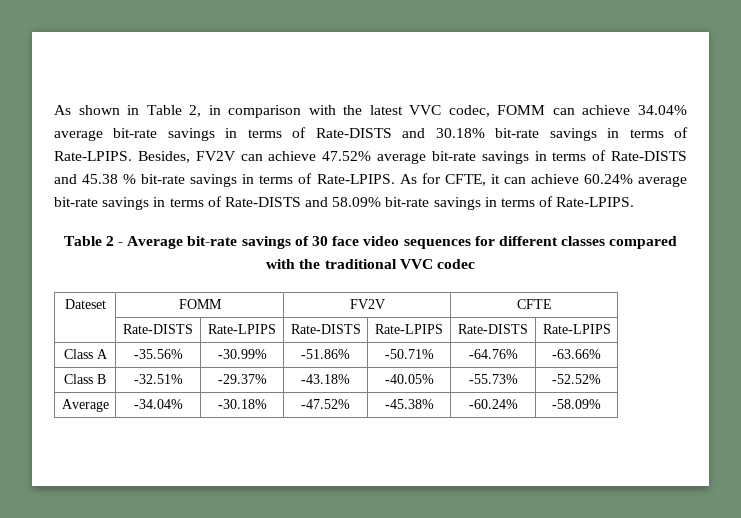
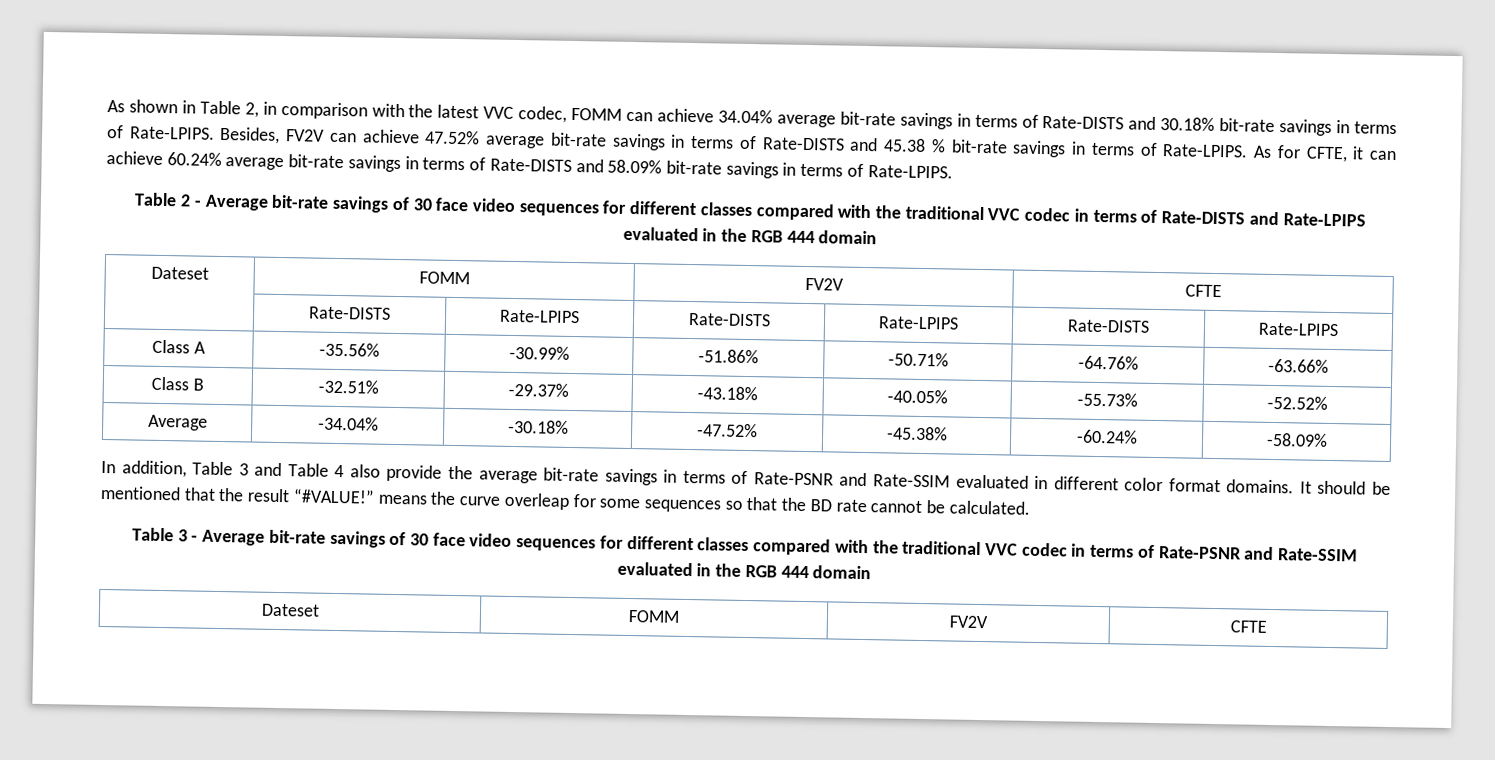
(475, 264) none -> [1073,208,1366,227] [622,226,878,245] in terms of Rate-DISTS and Rate-LPIPS evaluated in the RGB 444 domain
(601, 404) none -> [101,460,1392,496] [100,485,1030,515] [131,527,1359,562] [616,561,872,580] [260,603,320,617] [628,610,680,623] [949,615,988,629] [1229,620,1267,633] // In addition, Table 3 and Table 4 also provide the average bit-rate savings in terms of Rate-PSNR and Rate-SSIM evaluated in different color format domains. It should be mentioned that the result “#VALUE!” means the curve overleap for some sequences so that the BD rate cannot be calculated. // Table 3 - Average bit-rate savings of 30 face video sequences for different classes compared with the traditional VVC codec in terms of Rate-PSNR and Rate-SSIM evaluated in the RGB 444 domain // Dateset | FOMM | FV2V | CFTE

